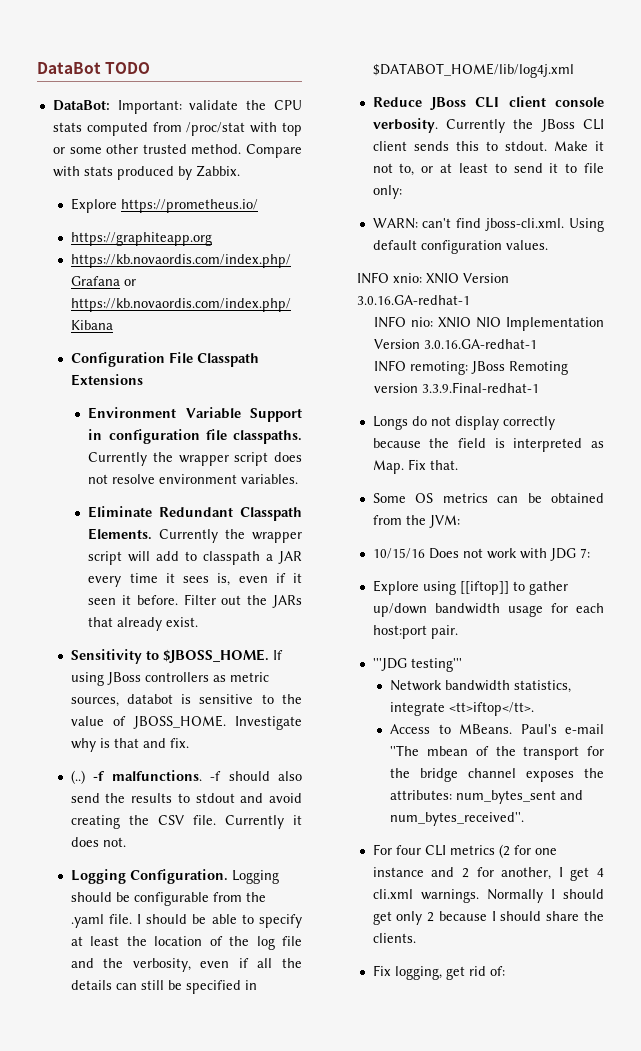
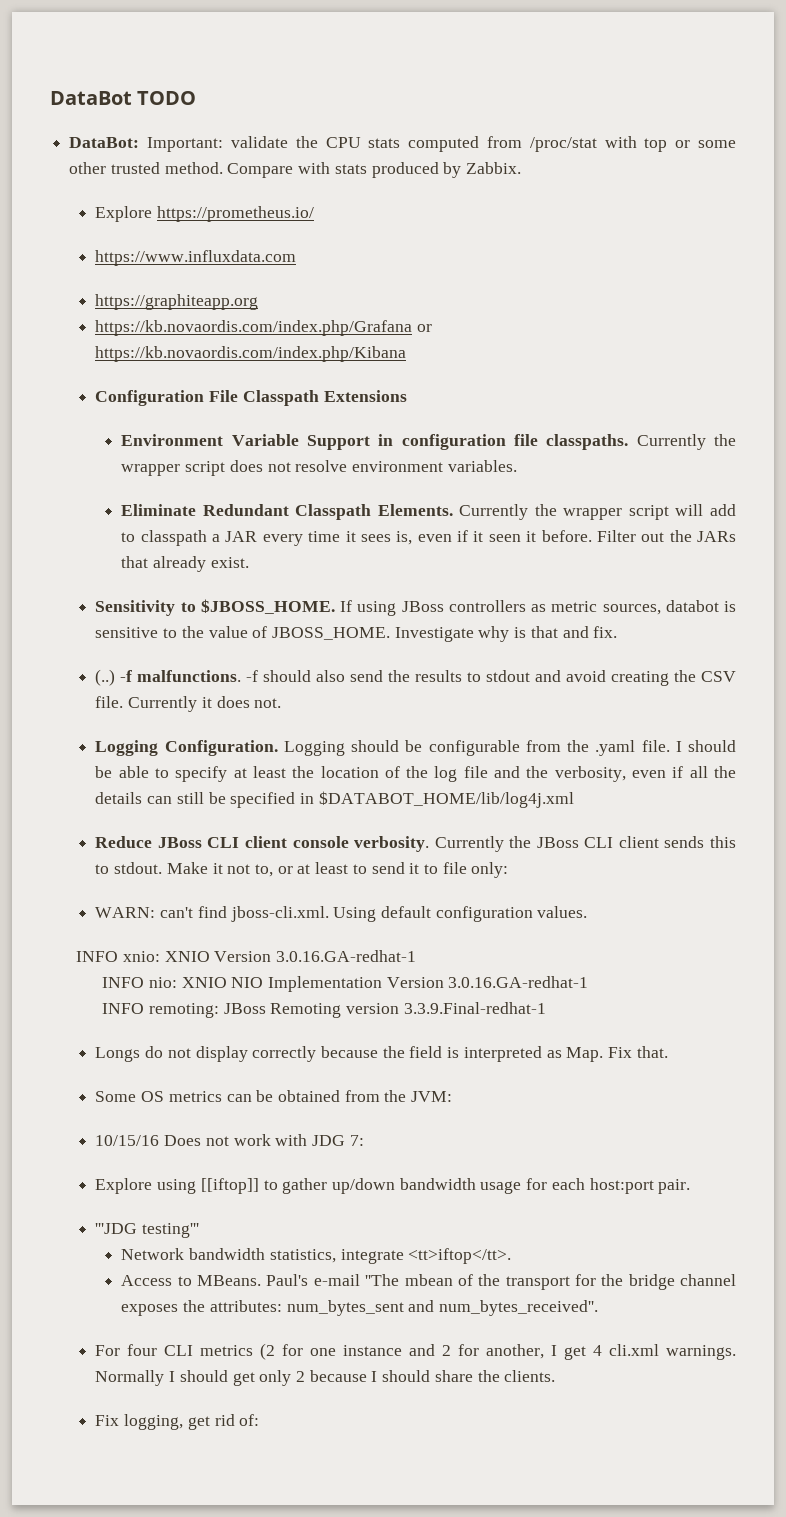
(258, 206) none -> [95,250,297,266] // https://www.influxdata.com

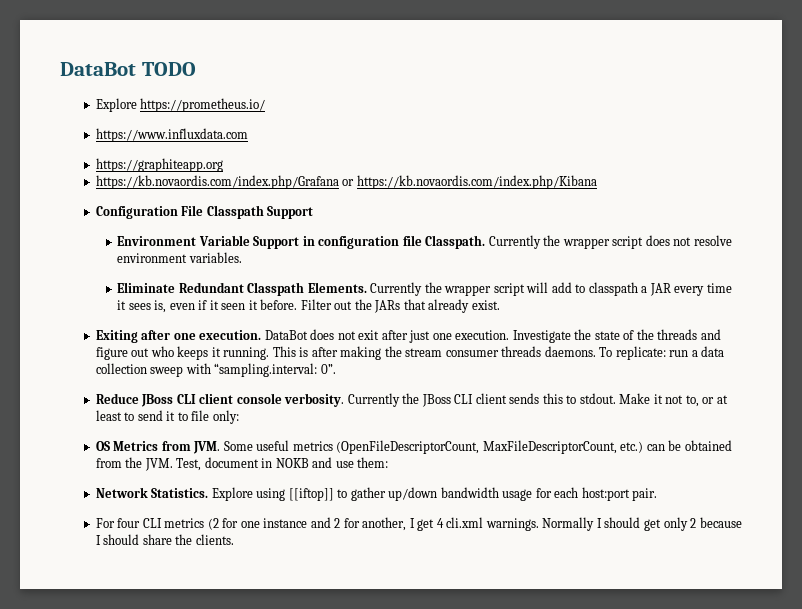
[69,136,736,152] [69,162,522,178] // DataBot: Important: validate the CPU stats computed from /proc/stat with top or some other trusted method. Compare with stats produced by Zabbix. -> (196, 69) none
[323,390,407,402] Extensions -> [267,206,314,219] Support
[546,434,629,450] classpaths. -> [425,235,486,249] Classpath.
[95,599,737,616] [95,626,618,642] [95,669,737,686] [95,696,282,712] [95,740,736,756] [95,766,737,782] [95,791,574,808] Sensitivity to $JBOSS_HOME. If using JBoss controllers as metric sources, databot is sensitive to the value of JBOSS_HOME. Investigate why is that and fix. // (..) -f malfunctions. -f should also send the results to stdout and avoid creating the CSV file. Currently it does not. // Logging Configuration. Logging should be configurable from the .yaml file. I should be able to specify at least the location of the log file and the verbosity, even if all the details can still be specified in $DATABOT_HOME/lib/log4j.xml -> [95,329,721,343] [95,346,725,360] [95,363,336,377] Exiting after one execution. DataBot does not exit after just one execution. Investigate the state of the threads and figure out who keeps it running. This is after making the stream consumer threads daemons. To replicate: run a data collection sweep with “sampling.interval: 0”.
[95,906,588,922] [76,950,416,962] [102,976,589,992] [102,1002,546,1018] [95,1046,668,1062] [95,1091,222,1102] WARN: can't find jboss-cli.xml. Using default configuration values. // INFO xnio: XNIO Version 3.0.16.GA-redhat-1 // INFO nio: XNIO NIO Implementation Version 3.0.16.GA-redhat-1 // INFO remoting: JBoss Remoting version 3.3.9.Final-redhat-1 // Longs do not display correctly because the field is interpreted as Map. Fix that. // Some OS metrics -> [95,440,644,454] OS Metrics from JVM. Some useful metrics (OpenFileDescriptorCount, MaxFileDescriptorCount, etc.)
[411,1091,453,1102] [95,1134,364,1146] JVM: // 10/15/16 Does not work with JDG 7: // -> [144,457,389,471] [95,487,209,498] JVM. Test, document in NOKB and use them: // Network Statistics.
[95,1223,200,1238] [121,1248,512,1264] [121,1274,737,1290] [121,1300,599,1316] // '''JDG testing''' // Network bandwidth statistics, integrate <tt>iftop</tt>. // Access to MBeans. Paul's e-mail ''The mbean of the transport for the bridge channel exposes the attributes: num_bytes_sent and num_bytes_received''. -> (658, 494) none
[95,1414,260,1430] // Fix logging, get rid of: -> (234, 539) none

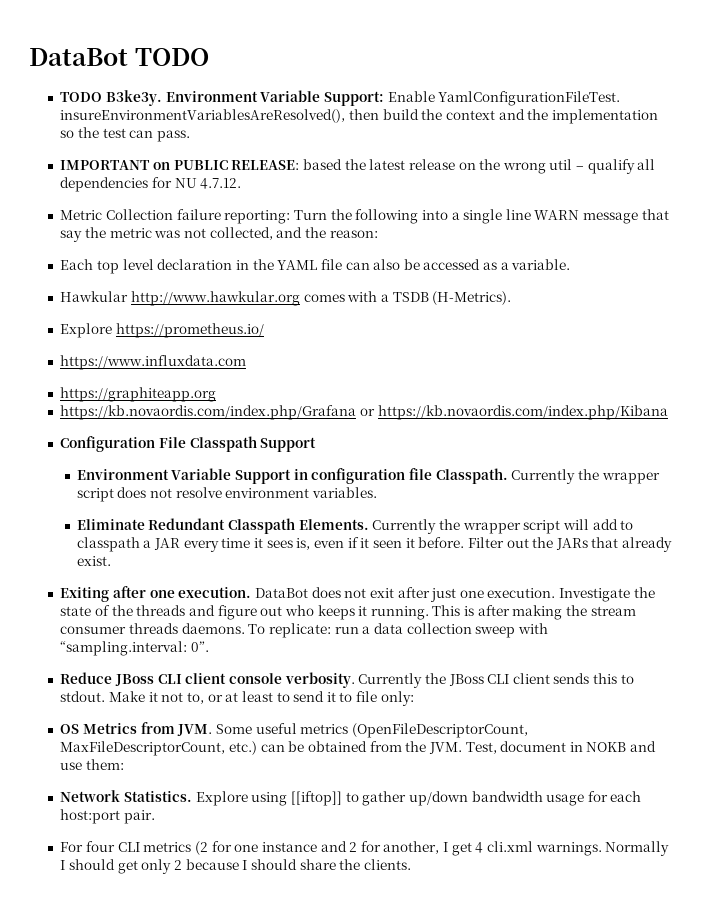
(196, 69) none -> [60,90,621,106] [60,109,658,124] [60,127,190,142] [60,159,656,174] [60,177,242,192] [60,209,669,224] [60,227,378,242] [60,259,571,274] [60,291,512,306] // TODO B3ke3y. Environment Variable Support: Enable YamlConfigurationFileTest. insureEnvironmentVariablesAreResolved(), then build the context and the implementation so the test can pass. // IMPORTANT on PUBLIC RELEASE: based the latest release on the wrong util – qualify all dependencies for NU 4.7.12. // Metric Collection failure reporting: Turn the following into a single line WARN message that say the metric was not collected, and the reason: // Each top level declaration in the YAML file can also be accessed as a variable. // Hawkular http://www.hawkular.org comes with a TSDB (H-Metrics).

